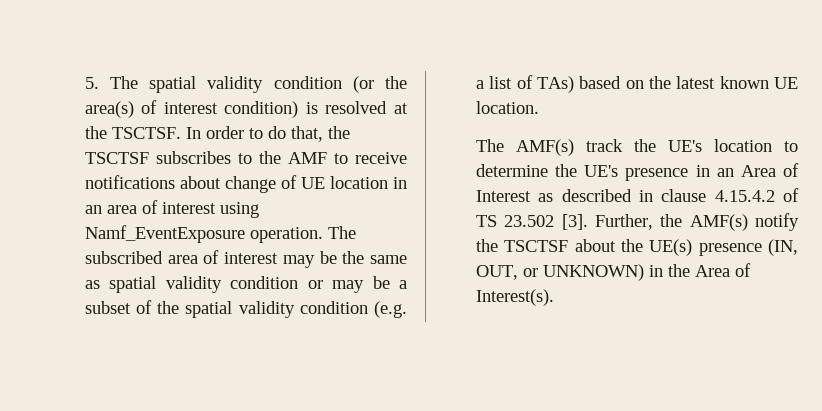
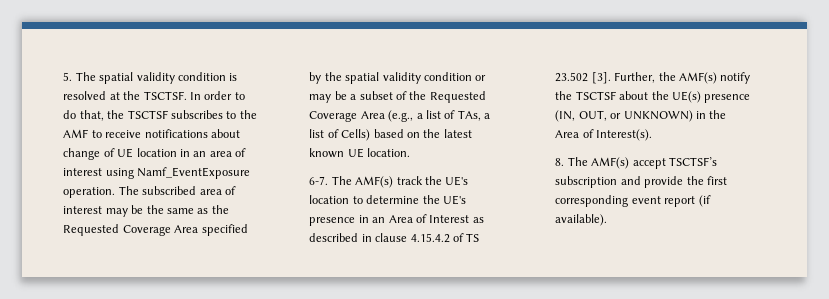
[352,76,407,93] [84,100,299,118] (or the area(s) of interest condition) -> (226, 76) none
(100, 284) none -> [211,205,229,214] [63,224,248,236] [309,72,342,84] the Requested Coverage Area specified by the
[185,301,408,318] [475,75,574,93] spatial validity condition (e.g. a list of TAs) -> [429,91,486,103] [309,110,491,122] [309,129,371,141] Requested Coverage Area (e.g., a list of TAs, a list of Cells)
(539, 107) none -> [309,176,329,185] 6-7.
(554, 297) none -> [555,157,717,169] [555,176,727,188] [555,195,711,207] [555,214,608,226] // 8. The AMF(s) accept TSCTSF’s subscription and provide the first corresponding event report (if available).

